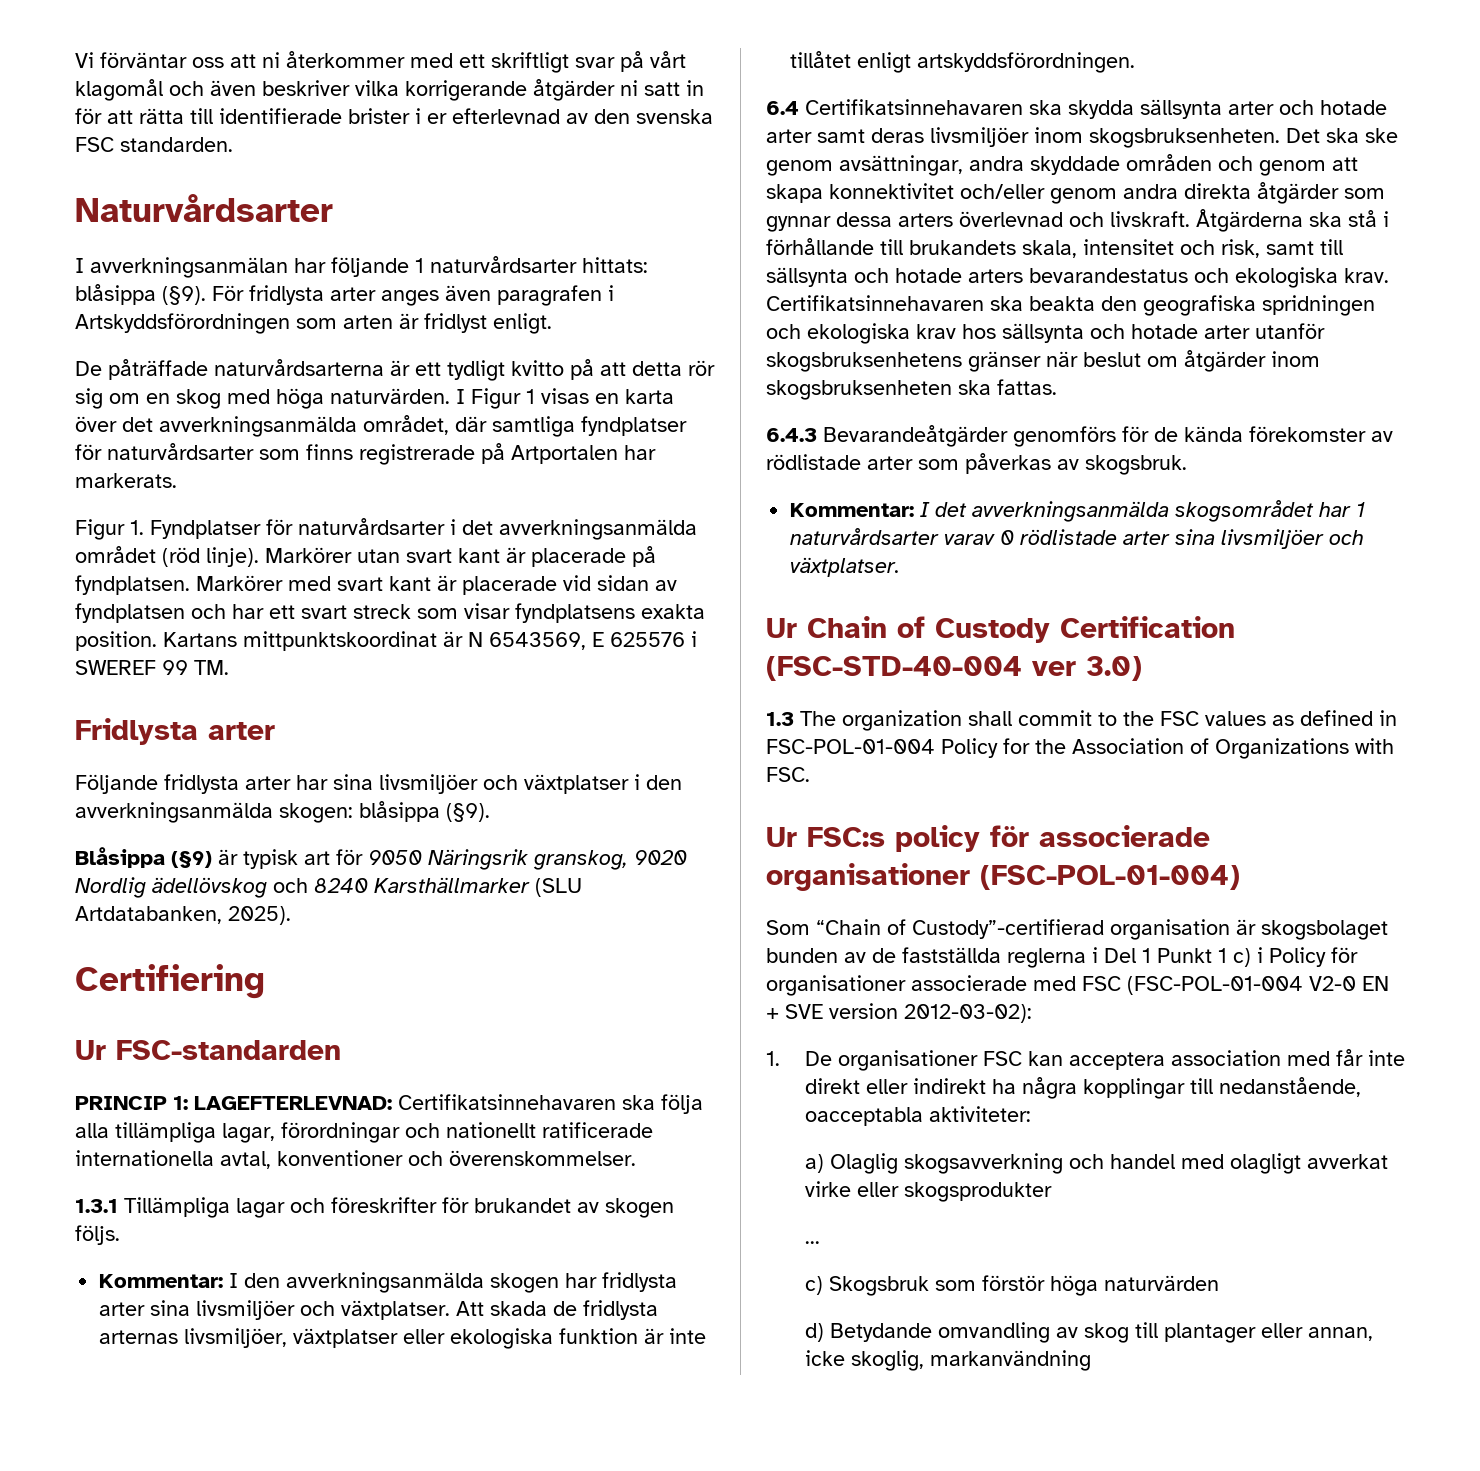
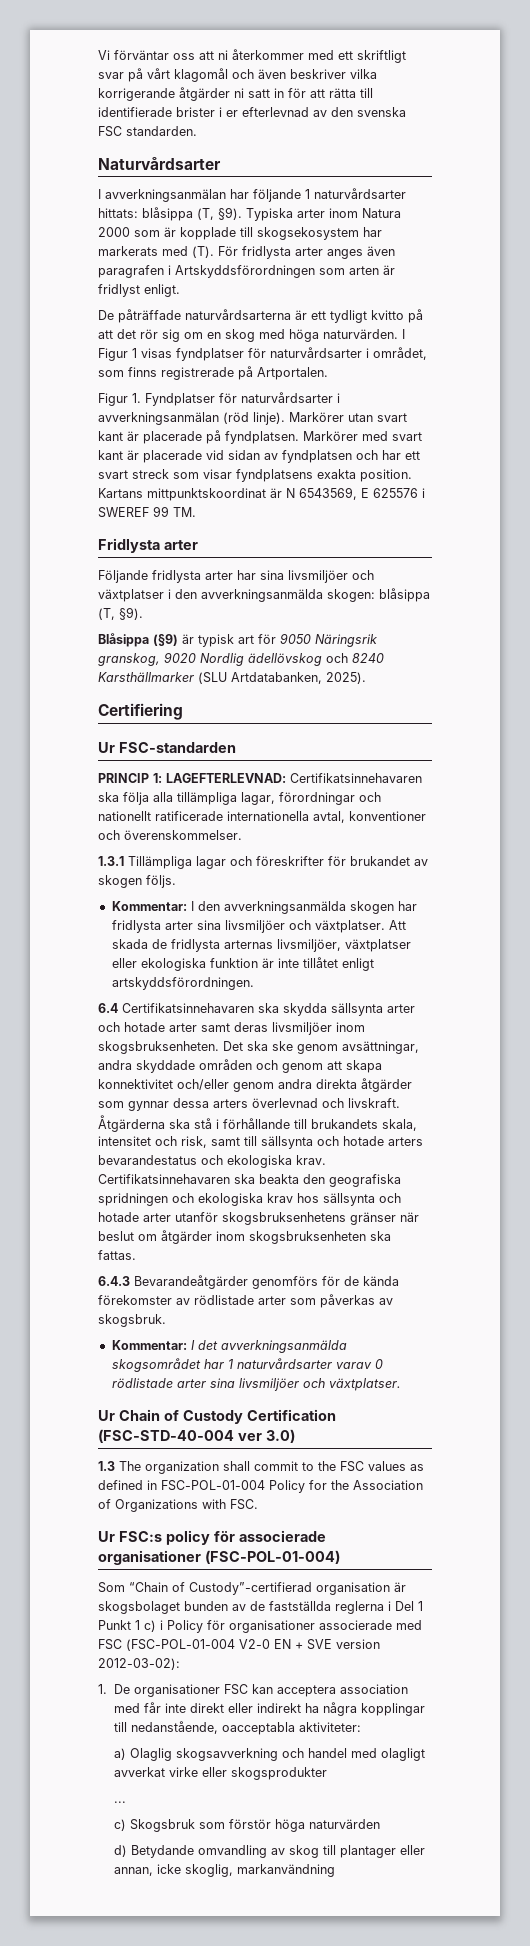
[162,286,206,305] (§9). -> [197,207,401,221] [98,227,382,240] [98,246,214,258] (T, §9). Typiska arter inom Natura 2000 som är kopplade till skogsekosystem har markerats med (T).
[632,361,682,376] detta -> [117,329,136,339] det
[595,389,674,404] [75,415,575,437] en karta över det avverkningsanmälda området, där samtliga -> (172, 353) none
(254, 451) none -> [366,347,427,360] i området,
[511,445,656,464] [75,473,177,488] Artportalen har markerats. -> [257,367,328,380] Artportalen.
[462,519,697,540] [75,546,156,563] det avverkningsanmälda området -> [98,412,219,425] avverkningsanmälan
[446,803,490,822] (§9). -> [98,607,143,620] (T, §9).

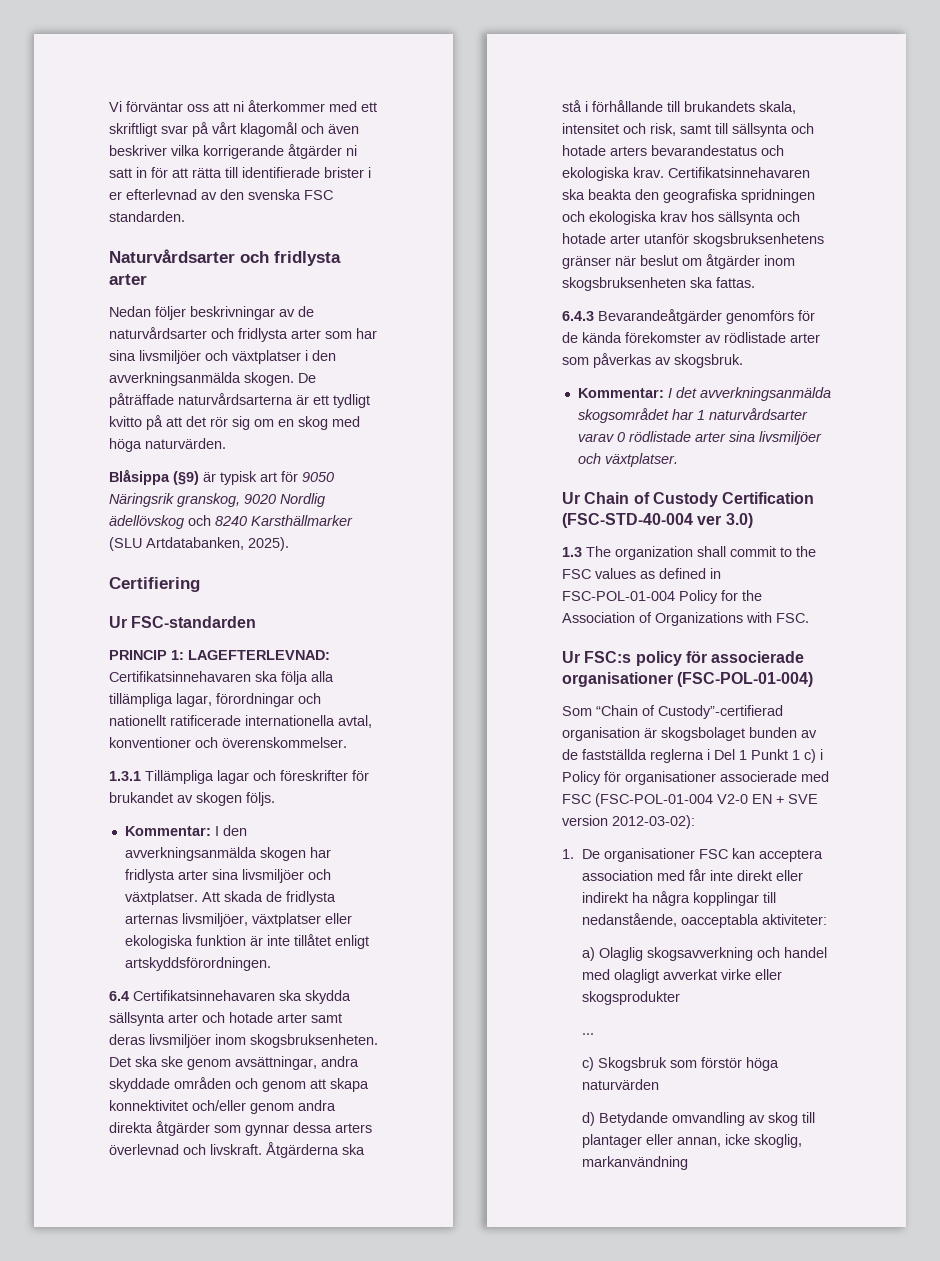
[98,188,406,202] [98,207,401,221] [98,227,382,240] [98,246,395,259] [98,265,395,278] [98,284,180,297] // I avverkningsanmälan har följande 1 naturvårdsarter hittats: blåsippa (T, §9). Typiska arter inom Natura 2000 som är kopplade till skogsekosystem har markerats med (T). För fridlysta arter anges även paragrafen i Artskyddsförordningen som arten är fridlyst enligt. // -> [240,251,341,266] [109,274,147,285] [109,306,314,320] [109,327,377,342] [109,350,336,364] [109,372,294,386] och fridlysta arter // Nedan följer beskrivningar av de naturvårdsarter och fridlysta arter som har sina livsmiljöer och växtplatser i den avverkningsanmälda skogen.
[402,329,405,339] [98,347,427,361] [98,366,328,380] [98,392,340,406] [98,412,407,425] [98,430,422,444] [98,450,420,463] [98,469,412,482] [98,487,425,501] [98,506,196,518] [98,538,198,553] [98,570,374,583] [98,588,430,602] [98,607,143,620] I Figur 1 visas fyndplatser för naturvårdsarter i området, som finns registrerade på Artportalen. // Figur 1. Fyndplatser för naturvårdsarter i avverkningsanmälan (röd linje). Markörer utan svart kant är placerade på fyndplatsen. Markörer med svart kant är placerade vid sidan av fyndplatsen och har ett svart streck som visar fyndplatsens exakta position. Kartans mittpunktskoordinat är N 6543569, E 625576 i SWEREF 99 TM. // Fridlysta arter // Följande fridlysta arter har sina livsmiljöer och växtplatser i den avverkningsanmälda skogen: blåsippa (T, §9). -> (226, 443) none

